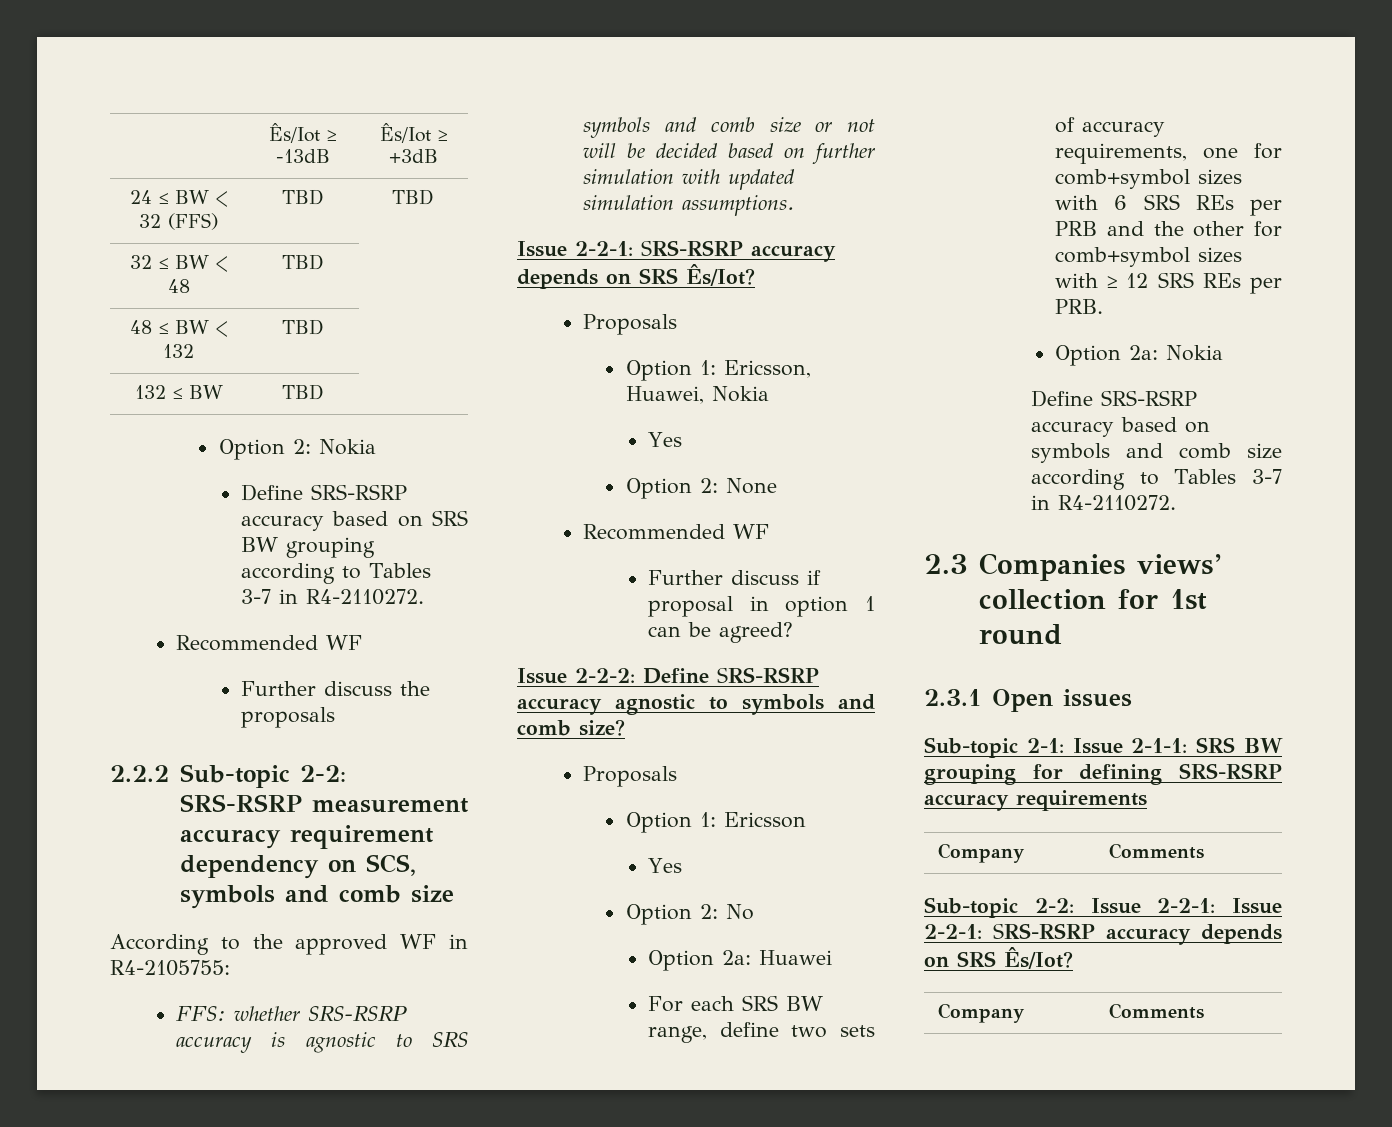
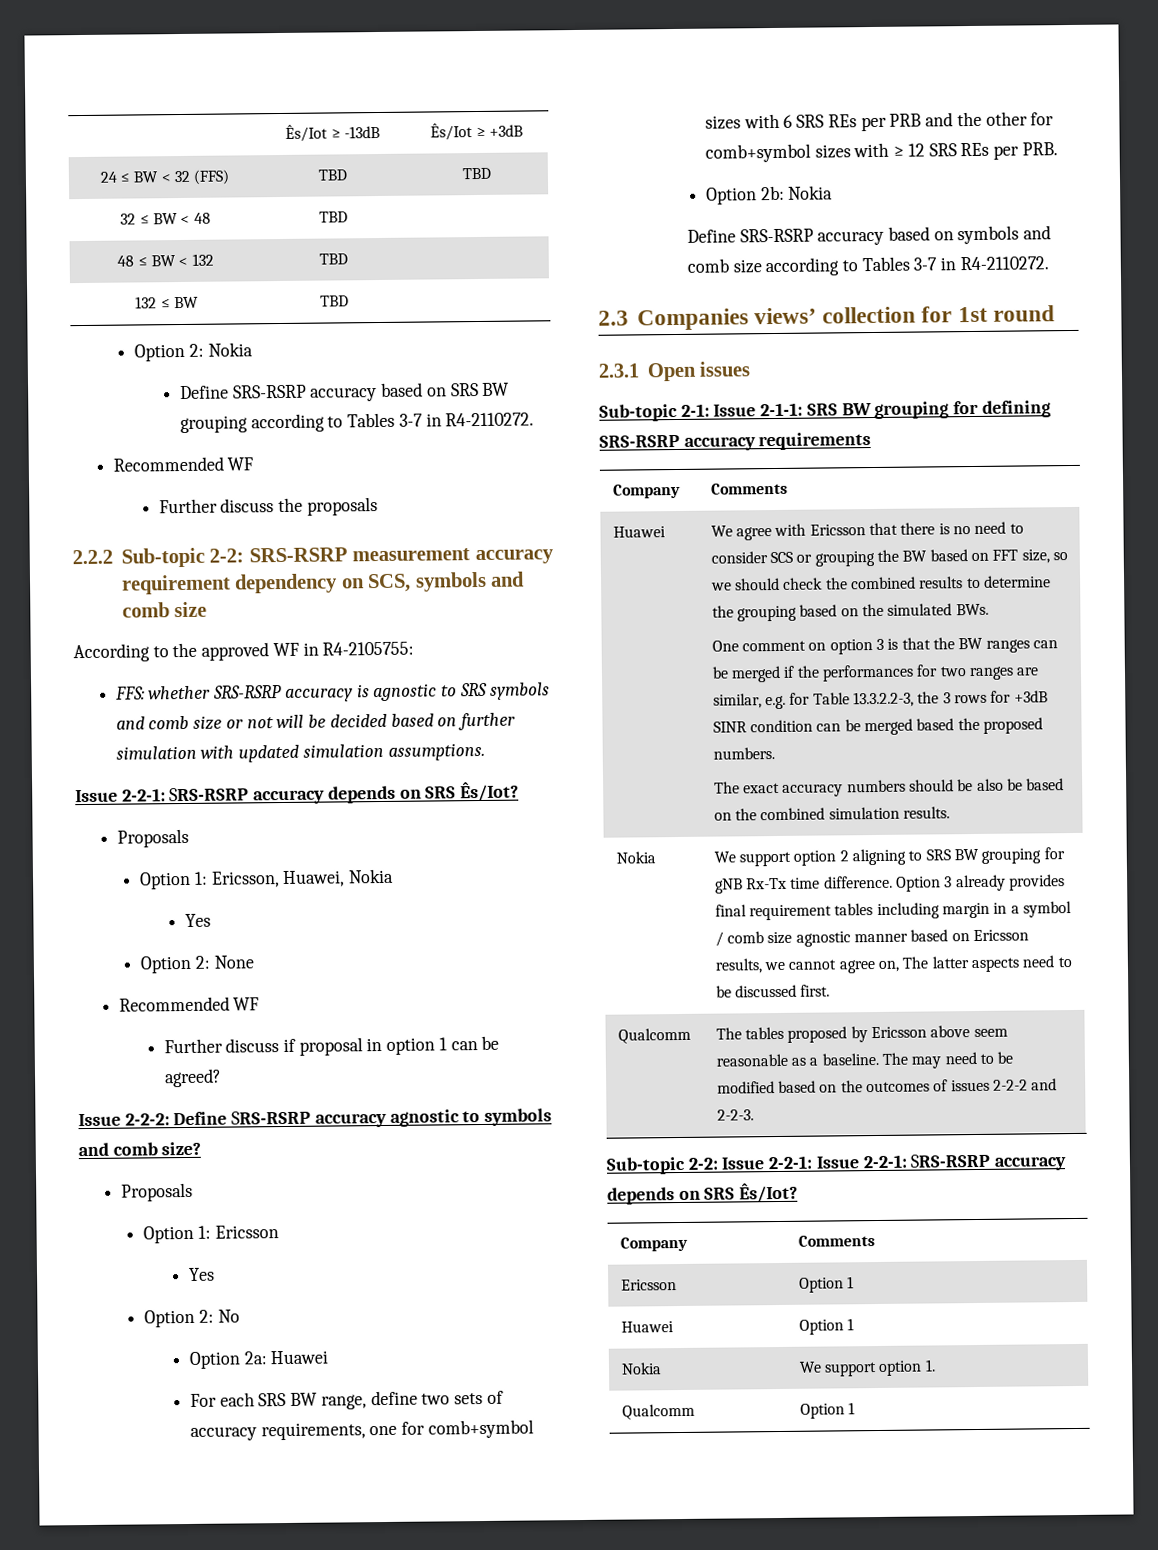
[1129,345,1159,360] 2a: -> [760,185,785,201] 2b:
(1204, 851) none -> [612,526,666,538] [710,521,1024,541] [710,549,1068,567] [710,575,1051,591] [711,603,989,622] [711,637,1058,655] [711,664,1040,683] [712,690,1048,710] [712,717,1043,736] [712,747,775,760] [713,778,1065,797] [713,806,951,821] [615,851,656,864] [713,847,1065,867] [714,874,1065,894] [714,901,1072,921] [714,929,1029,947] [714,955,1072,974] [715,984,831,998] [617,1027,691,1044] [715,1025,1008,1043] [715,1051,1014,1069] [716,1078,1058,1094] [716,1109,754,1121] // Huawei | We agree with Ericsson that there is no need to consider SCS or grouping the BW based on FFT size, so we should check the combined results to determine the grouping based on the simulated BWs. // One comment on option 3 is that the BW ranges can be merged if the performances for two ranges are similar, e.g. for Table 13.3.2.2-3, the 3 rows for +3dB SINR condition can be merged based the proposed numbers. // The exact accuracy numbers should be also be based on the combined simulation results. // Nokia | We support option 2 aligning to SRS BW grouping for gNB Rx-Tx time difference. Option 3 already provides final requirement tables including margin in a symbol / comb size agnostic manner based on Ericsson results, we cannot agree on, The latter aspects need to be discussed first. // Qualcomm | The tables proposed by Ericsson above seem reasonable as a baseline. The may need to be modified based on the outcomes of issues 2-2-2 and 2-2-3.
(1204, 1011) none -> [620,1279,677,1291] [798,1276,855,1293] [620,1321,674,1333] [798,1318,855,1335] [620,1362,662,1375] [798,1359,936,1377] [621,1403,695,1420] [799,1402,856,1419] // Ericsson | Option 1 // Huawei | Option 1 // Nokia | We support option 1. // Qualcomm | Option 1

